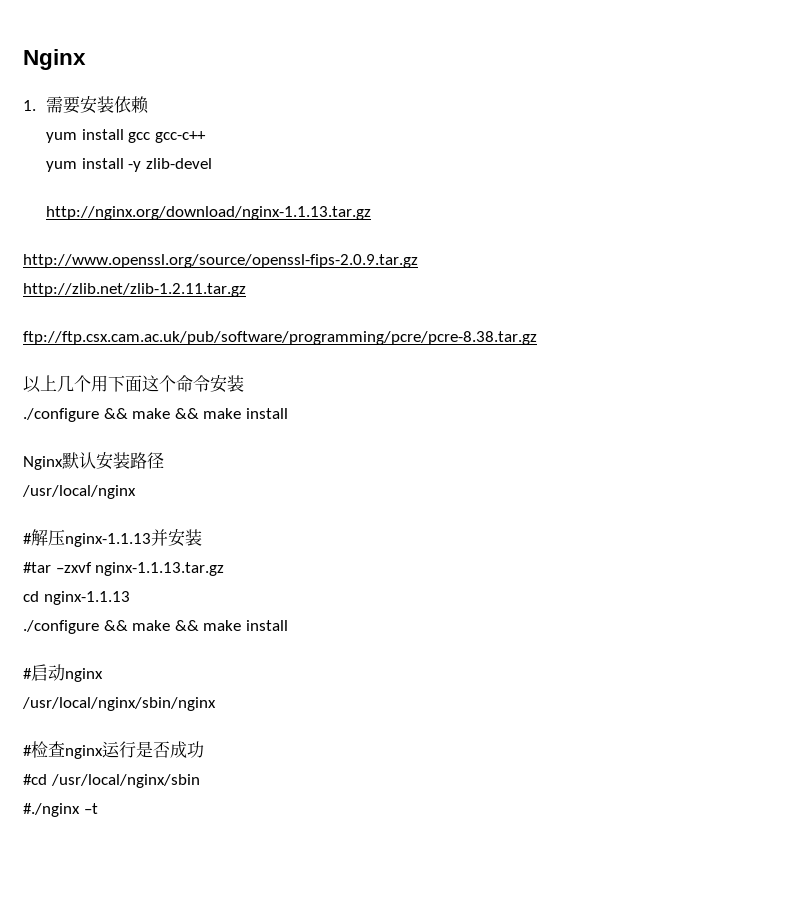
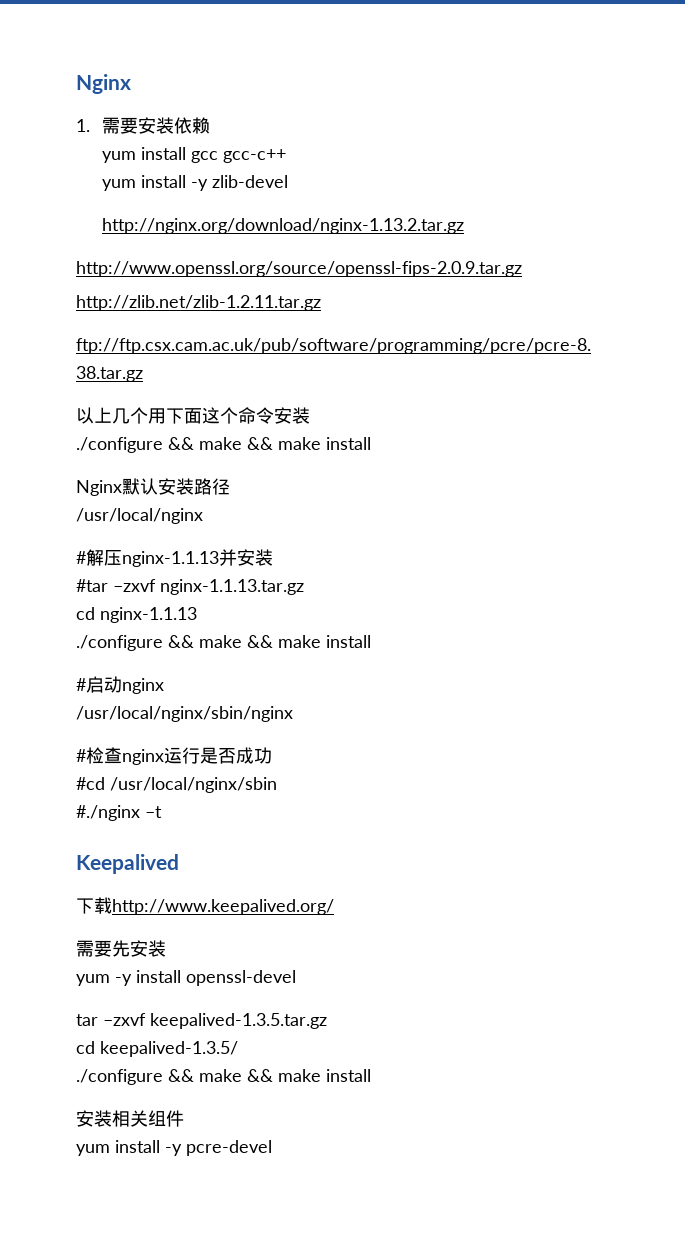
[46,206,372,220] http://nginx.org/download/nginx-1.1.13.tar.gz -> [102,218,465,234] http://nginx.org/download/nginx-1.13.2.tar.gz
(98, 808) none -> [76,854,179,874] [76,897,334,915] [76,940,166,957] [76,970,296,986] [76,1013,327,1029] [76,1041,238,1057] [76,1069,371,1085] [76,1110,184,1127] [76,1140,272,1156] // Keepalived // 下载http://www.keepalived.org/ // 需要先安装 // yum -y install openssl-devel // tar –zxvf keepalived-1.3.5.tar.gz // cd keepalived-1.3.5/ // ./configure && make && make install // 安装相关组件 // yum install -y pcre-devel

